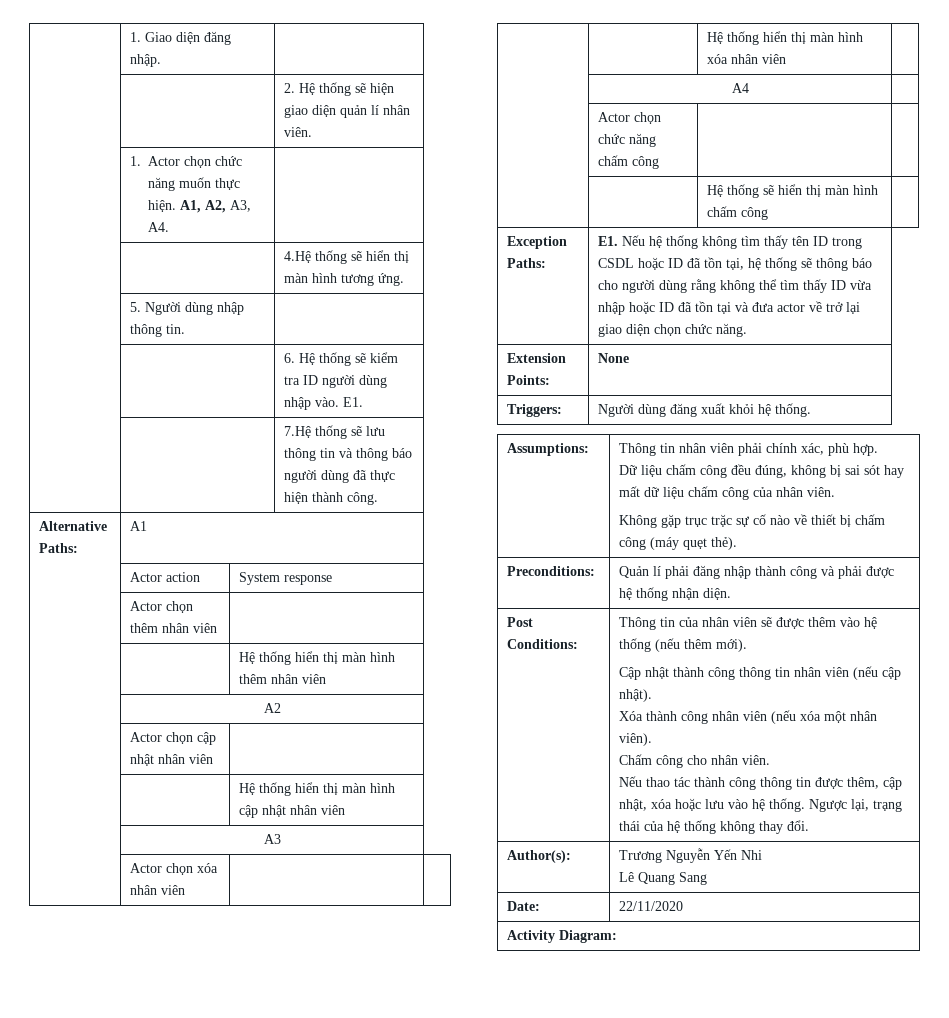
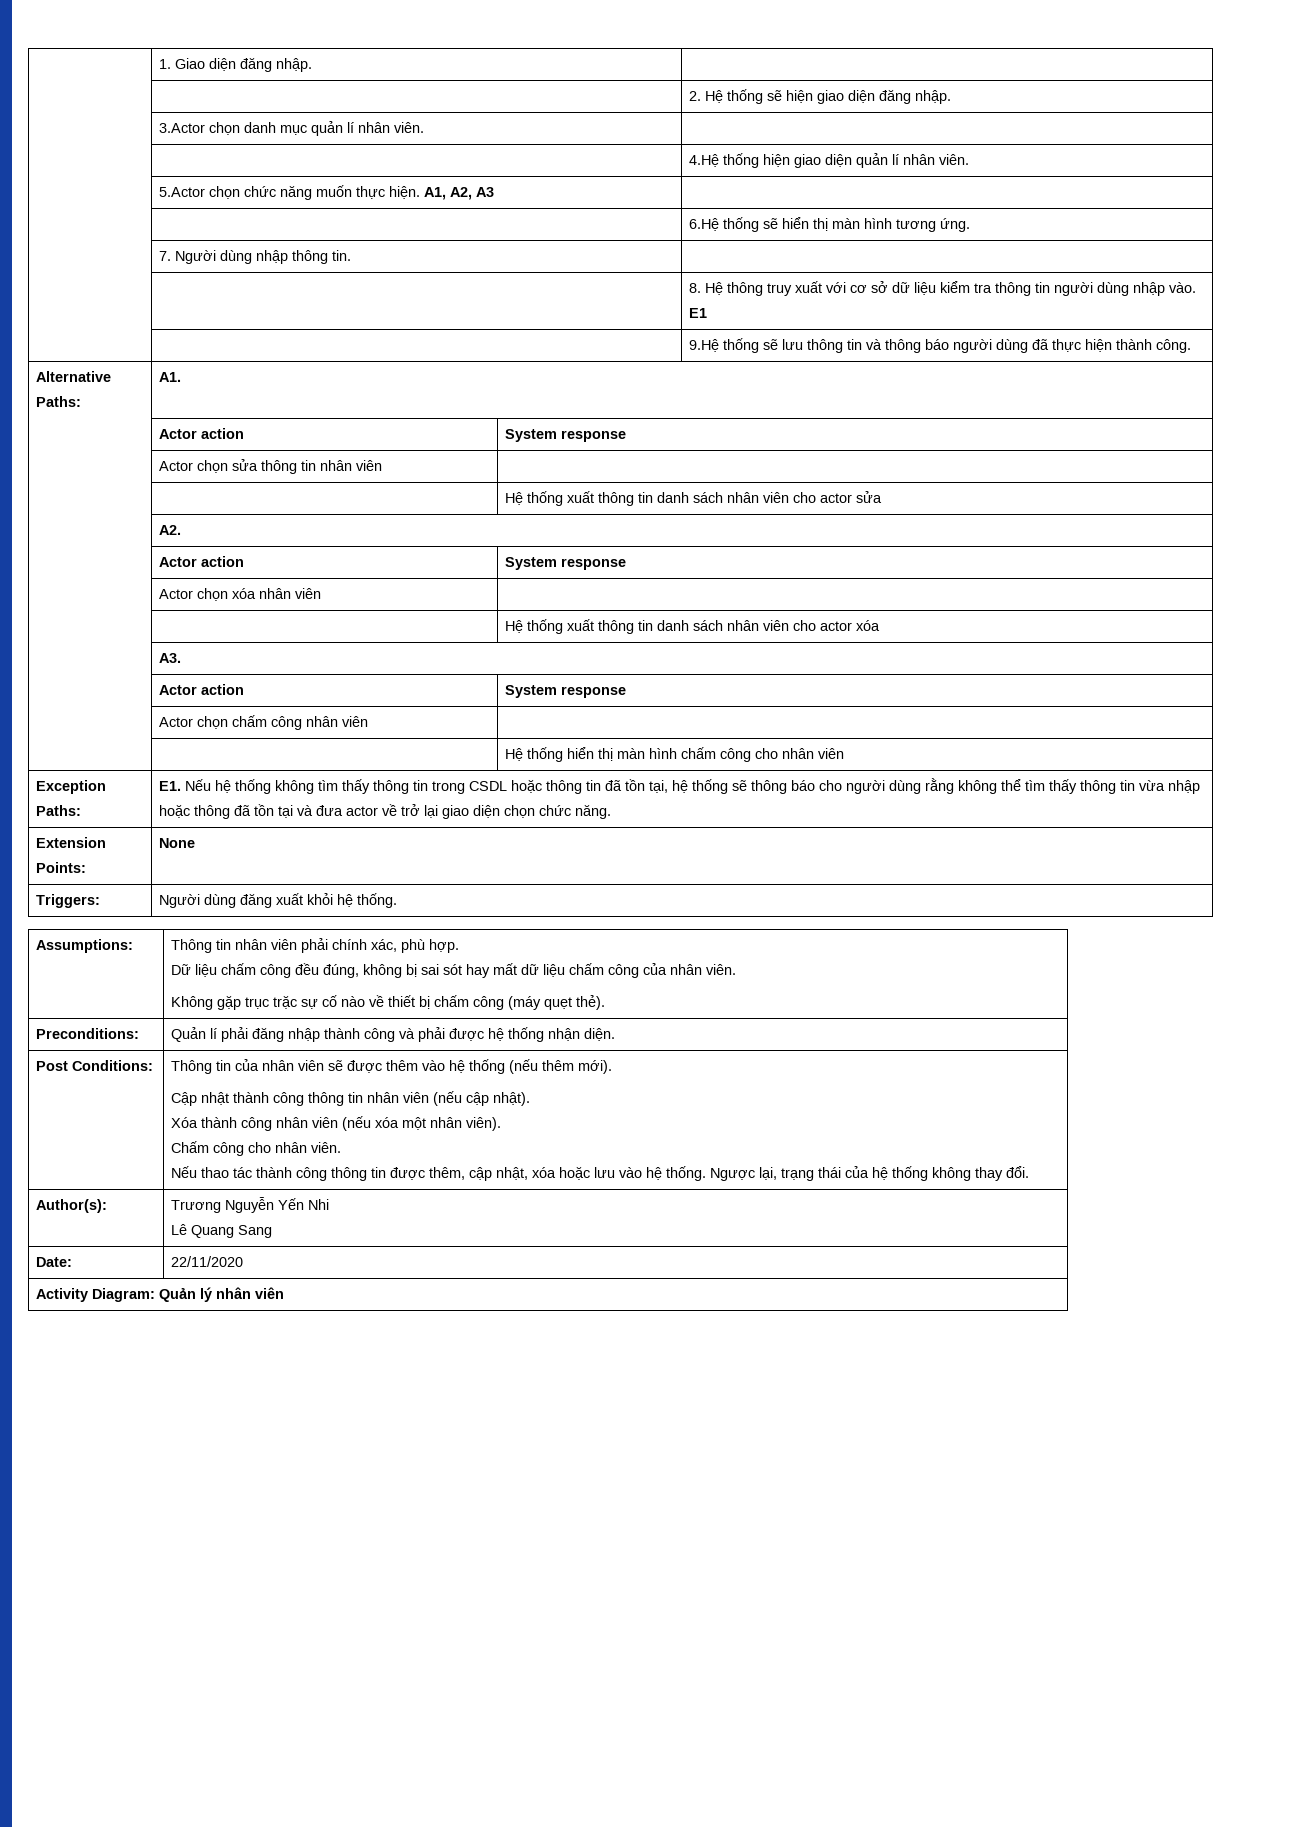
(337, 111) none -> [879,89,952,104] [159,121,425,136] [689,153,853,168] đăng nhập. // | 3.Actor chọn danh mục quản lí nhân viên. | // | | 4.Hệ thống hiện giao diện
[130,156,181,166] 1. Actor -> [159,187,206,197] 5.Actor
[230,200,252,212] [148,222,170,232] [284,251,312,263] A3, A4. | // | | 4.Hệ -> [476,187,495,197] [689,218,720,231] A3 | // | | 6.Hệ
[130,302,142,312] 5. -> [159,251,172,261] 7.
[284,352,399,366] [284,375,319,385] 6. Hệ thống sẽ kiểm tra ID -> [689,281,1051,296] 8. Hệ thông truy xuất với cơ sở dữ liệu kiểm tra thông tin
[343,397,364,407] [284,426,312,438] E1. // | | 7.Hệ -> [689,308,708,318] [689,339,720,352] E1 // | | 9.Hệ
[130,521,148,531] [130,572,201,582] [239,572,333,585] [130,601,194,613] [130,623,218,633] [239,651,396,665] [239,674,327,684] [263,703,281,713] [130,732,217,745] [130,754,214,766] [239,782,396,796] [239,805,346,818] [263,834,281,844] [130,863,219,875] [130,885,186,895] [707,31,864,45] [707,54,787,64] [731,83,749,93] [598,112,662,124] [598,133,657,147] [598,155,660,169] [707,184,879,198] [707,206,769,220] A1 // | Actor action | System response // | Actor chọn thêm nhân viên | // | | Hệ thống hiển thị màn hình thêm nhân viên // | A2 // | Actor chọn cập nhật nhân viên | // | | Hệ thống hiển thị màn hình cập nhật nhân viên // | A3 // | Actor chọn xóa nhân viên | | // | | Hệ thống hiển thị màn hình xóa nhân viên | // | A4 | // | Actor chọn chức năng chấm công | | // | | Hệ thống sẽ hiển thị màn hình chấm công | -> [159,372,182,382] [159,428,245,439] [505,429,627,442] [159,459,383,474] [505,491,883,506] [159,525,182,535] [159,556,245,567] [505,557,627,570] [159,588,322,601] [505,619,881,634] [159,653,182,663] [159,684,245,695] [505,685,627,698] [159,715,369,730] [505,747,845,762] A1. // | Actor action | System response // | Actor chọn sửa thông tin nhân viên | // | | Hệ thống xuất thông tin danh sách nhân viên cho actor sửa // | A2. // | Actor action | System response // | Actor chọn xóa nhân viên | // | | Hệ thống xuất thông tin danh sách nhân viên cho actor xóa // | A3. // | Actor action | System response // | Actor chọn chấm công nhân viên | // | | Hệ thống hiển thị màn hình chấm công cho nhân viên
[792,236,829,246] tên ID -> [373,780,429,794] thông tin
[668,258,684,268] ID -> [546,780,602,794] thông tin
[831,280,847,290] ID -> [1080,780,1136,794] thông tin
[659,302,675,312] ID -> [194,805,231,819] thông
(618, 936) none -> [159,1287,285,1302] Quản lý nhân viên

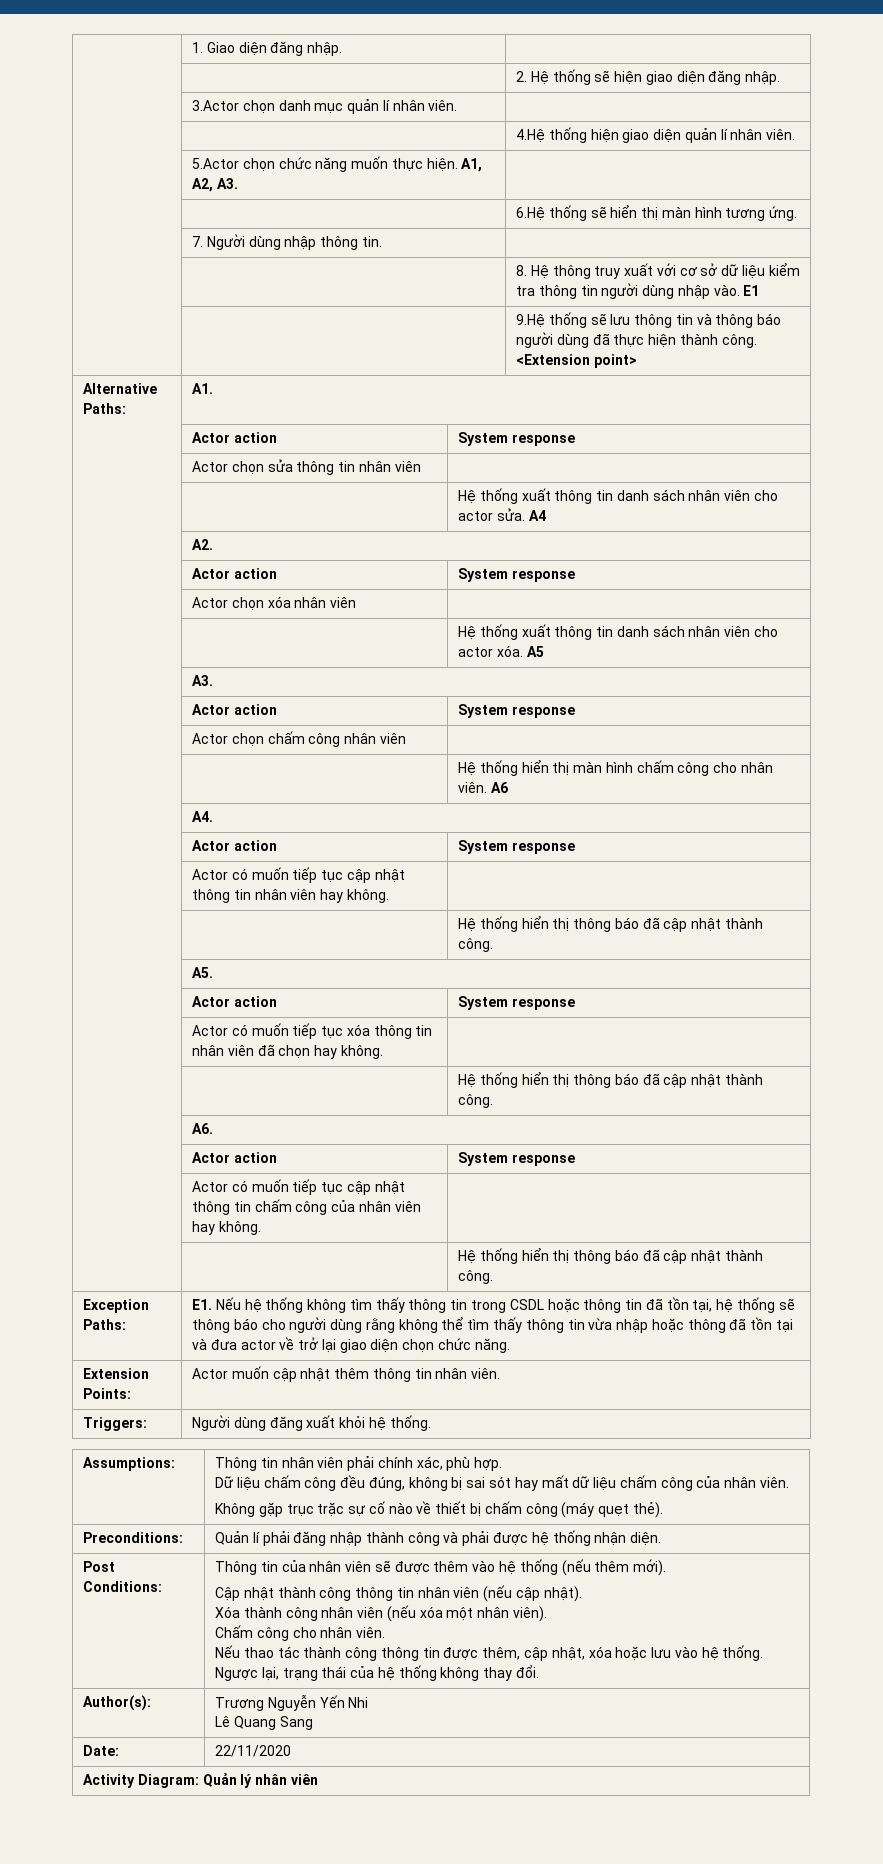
[476,187,495,197] A3 -> [216,178,238,189] A3.
(1192, 346) none -> [515,354,637,368] <Extension point>
[856,491,883,503] sửa -> [496,508,546,521] sửa. A4
[856,620,881,631] xóa -> [496,645,544,657] xóa. A5
[818,748,845,759] viên -> [457,782,508,793] [191,811,213,822] [191,840,277,851] [457,840,575,854] [191,867,405,883] [191,889,389,903] [457,916,764,932] [457,938,493,952] [191,967,213,978] [191,996,277,1007] [457,996,575,1010] [191,1023,433,1039] [191,1044,383,1059] [457,1072,764,1088] [457,1094,493,1108] [191,1123,213,1134] [191,1152,277,1163] [457,1152,575,1166] [191,1179,405,1195] [191,1199,421,1215] [191,1221,261,1235] [457,1248,764,1264] [457,1270,493,1284] viên. A6 // | A4. // | Actor action | System response // | Actor có muốn tiếp tục cập nhật thông tin nhân viên hay không. | // | | Hệ thống hiển thị thông báo đã cập nhật thành công. // | A5. // | Actor action | System response // | Actor có muốn tiếp tục xóa thông tin nhân viên đã chọn hay không. | // | | Hệ thống hiển thị thông báo đã cập nhật thành công. // | A6. // | Actor action | System response // | Actor có muốn tiếp tục cập nhật thông tin chấm công của nhân viên hay không. | // | | Hệ thống hiển thị thông báo đã cập nhật thành công.
[159,838,196,848] | None -> [191,1366,501,1382] | Actor muốn cập nhật thêm thông tin nhân viên.

